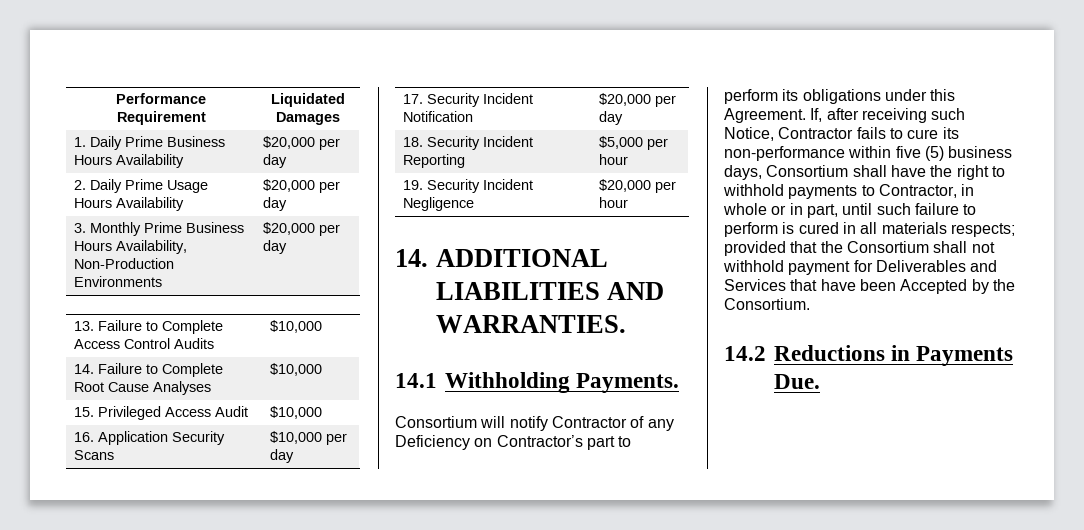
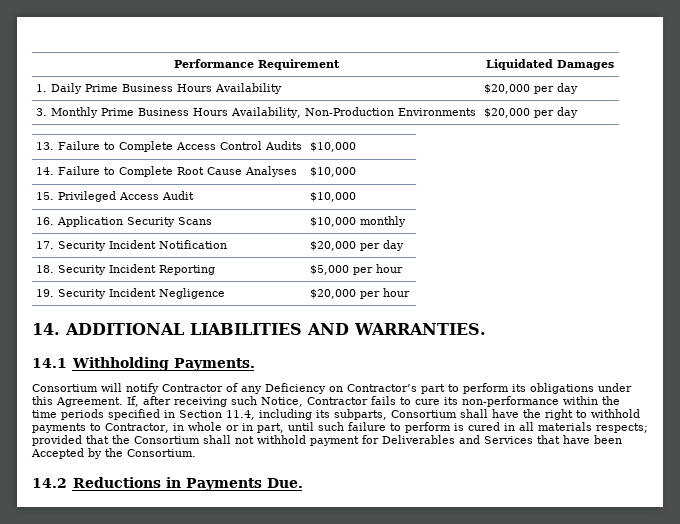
[74,179,209,193] [74,197,185,211] [263,179,341,193] [263,197,288,211] // 2. Daily Prime Usage Hours Availability | $20,000 per day -> (579, 88) none
[326,433,348,445] [270,449,295,463] per day -> [360,216,407,227] monthly
[895,146,1013,161] [724,165,762,180] five (5) business days, -> [602,396,620,405] [32,409,387,420] the time periods specified in Section 11.4, including its subparts,

